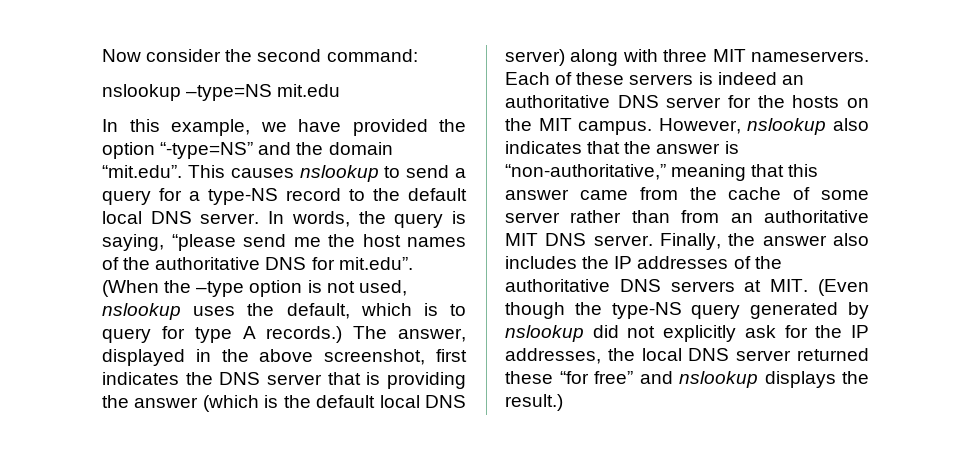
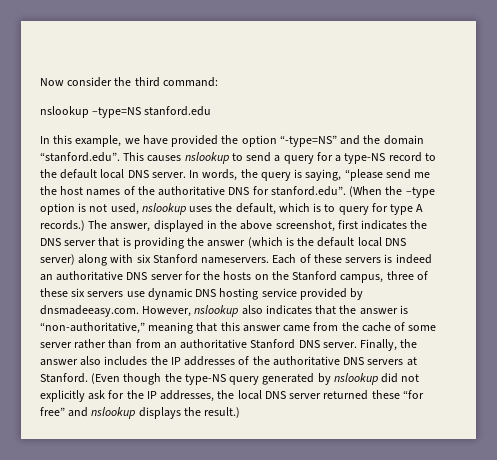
[257,49,322,62] second -> [134,77,160,87] third
[277,84,341,97] mit.edu -> [144,106,212,116] stanford.edu
[102,165,182,178] “mit.edu”. -> [40,152,120,162] “stanford.edu”.
[338,257,413,270] mit.edu”. -> [270,186,346,196] stanford.edu”.
[663,49,746,62] three MIT -> [136,254,198,264] six Stanford
[538,118,653,135] MIT campus. -> [292,271,428,283] [40,288,364,300] [40,305,139,317] Stanford campus, three of these six servers use dynamic DNS hosting service provided by dnsmadeeasy.com.
[505,233,538,246] MIT -> [250,339,296,349] Stanford
[770,279,809,292] MIT. -> [40,373,88,383] Stanford.

